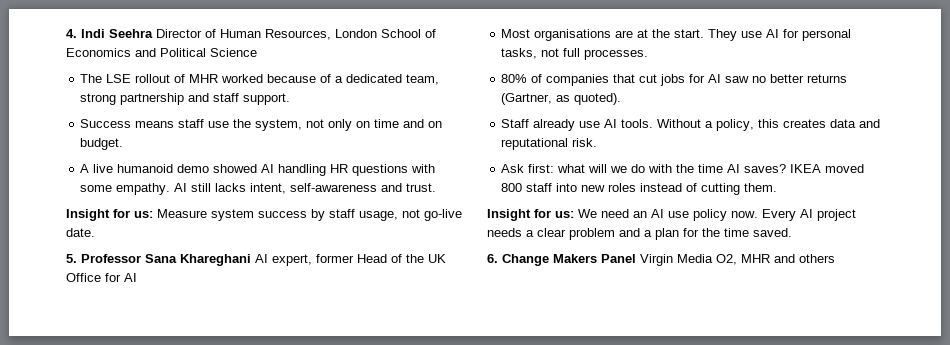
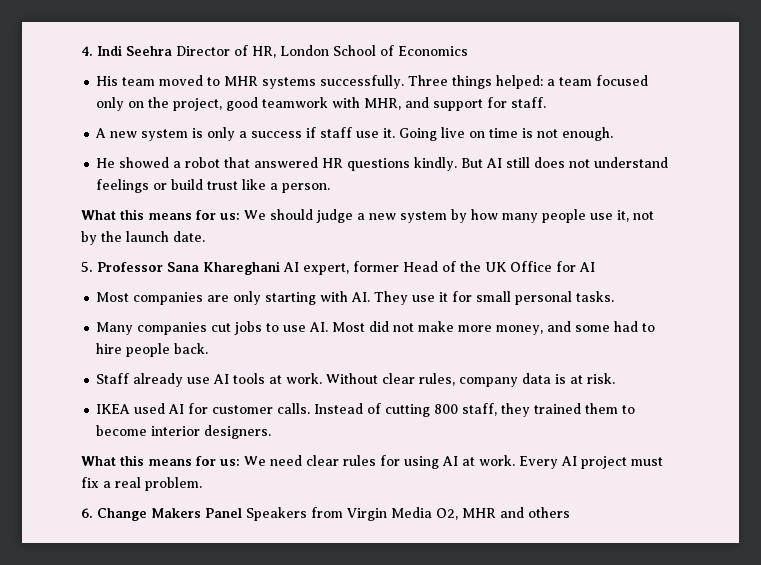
[220,29,331,40] Human Resources, -> [252,46,276,58] HR,
[135,48,257,57] [80,74,440,85] [80,93,291,105] [80,119,443,131] [80,138,124,150] [80,164,436,176] [80,183,437,195] [66,209,462,221] and Political Science // The LSE rollout of MHR worked because of a dedicated team, strong partnership and staff support. // Success means staff use the system, not only on time and on budget. // A live humanoid demo showed AI handling HR questions with some empathy. AI still lacks intent, self-awareness and trust. // Insight for us: Measure system success by staff usage, not go-live -> [96,75,649,89] [96,97,547,111] [95,127,614,141] [96,157,669,171] [96,179,331,193] [81,209,654,223] [81,231,169,245] // His team moved to MHR systems successfully. Three things helped: a team focused only on the project, good teamwork with MHR, and support for staff. // A new system is only a success if staff use it. Going live on time is not enough. // He showed a robot that answered HR questions kindly. But AI still does not understand feelings or build trust like a person. // What this means for us: We should judge a new system by how many people use it, not by the launch
[534,29,852,41] [501,48,649,60] [501,74,848,86] [501,93,622,105] [501,119,881,131] [501,138,598,150] [501,164,865,173] [501,183,778,195] [487,209,856,221] [487,228,792,240] organisations are at the start. They use AI for personal tasks, not full processes. // 80% of companies that cut jobs for AI saw no better returns (Gartner, as quoted). // Staff already use AI tools. Without a policy, this creates data and reputational risk. // Ask first: what will we do with the time AI saves? IKEA moved 800 staff into new roles instead of cutting them. // Insight for us: We need an AI use policy now. Every AI project needs a clear problem and a plan for the time saved. -> [133,291,615,305] [96,321,656,335] [96,343,209,357] [96,373,616,387] [96,403,636,417] [96,425,272,439] [81,455,663,469] [81,477,202,491] companies are only starting with AI. They use it for small personal tasks. // Many companies cut jobs to use AI. Most did not make more money, and some had to hire people back. // Staff already use AI tools at work. Without clear rules, company data is at risk. // IKEA used AI for customer calls. Instead of cutting 800 staff, they trained them to become interior designers. // What this means for us: We need clear rules for using AI at work. Every AI project must fix a real problem.
(636, 258) none -> [246,507,343,521] Speakers from

